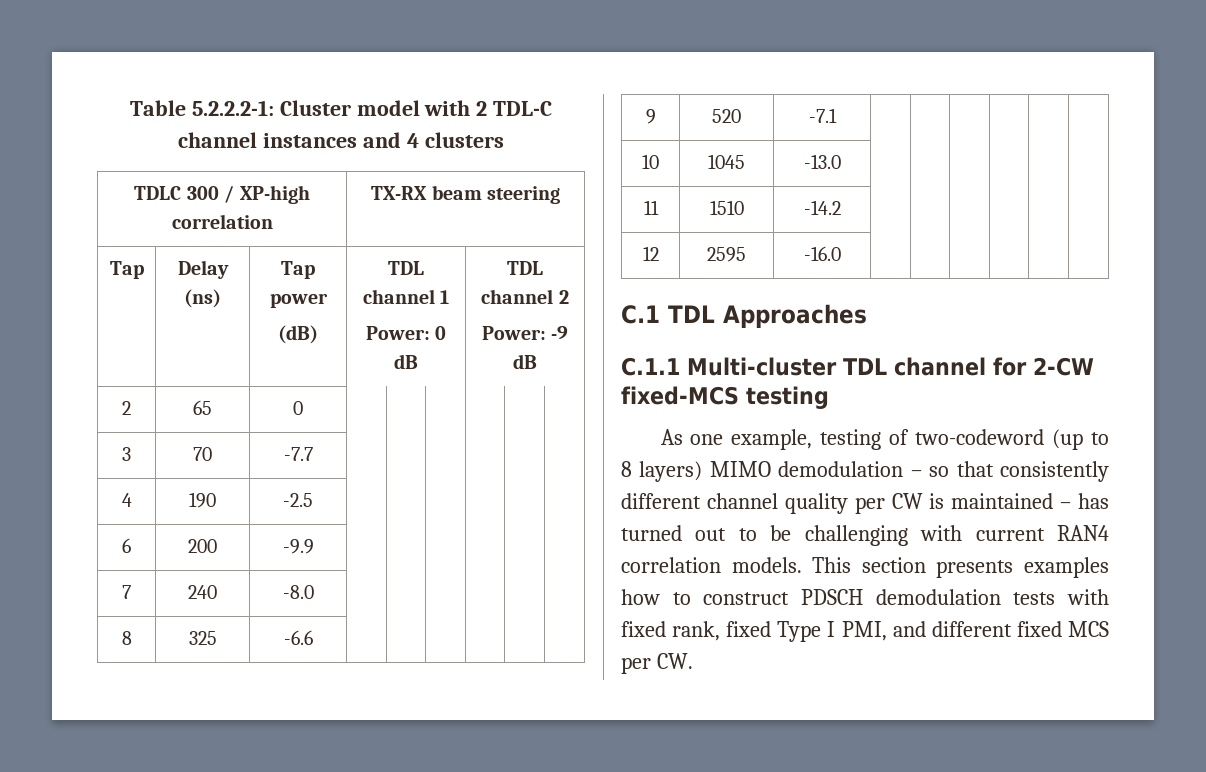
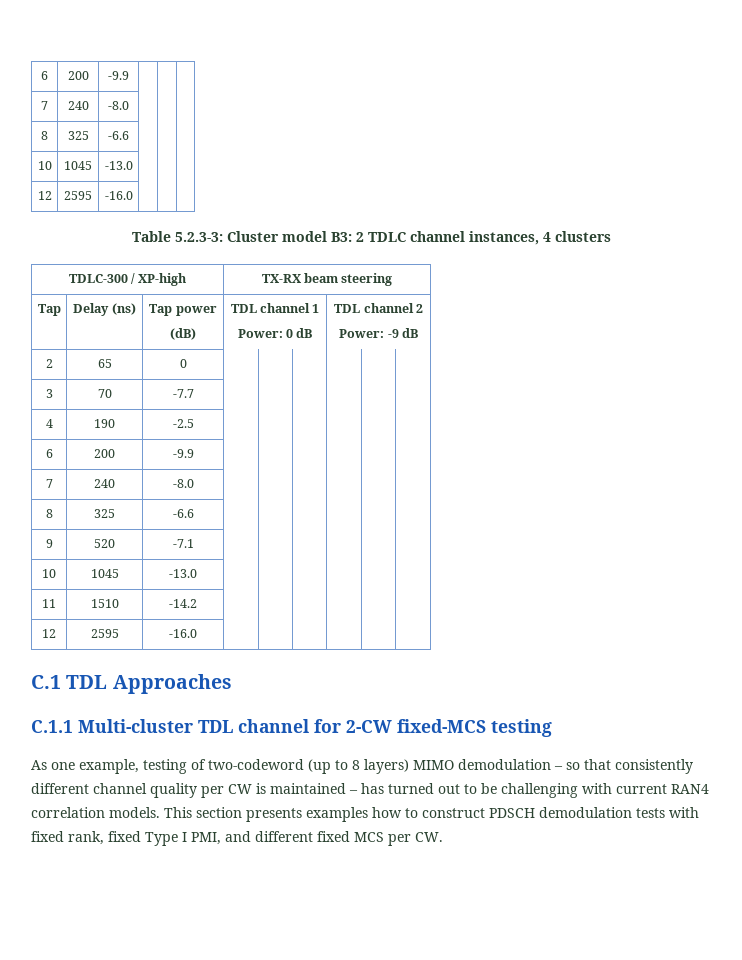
[129,100,553,116] [178,132,401,148] Table 5.2.2.2-1: Cluster model with 2 TDL-C channel instances and -> [41,71,48,80] [67,71,89,80] [108,71,129,80] [41,101,48,110] [67,101,89,110] [108,101,129,110] [41,131,48,140] [67,131,89,140] [108,131,129,140] [37,161,52,170] [64,161,92,170] [104,161,133,170] [37,191,52,200] [64,191,92,200] [104,191,133,200] [131,231,539,245] 6 | 200 | -9.9 | | | // 7 | 240 | -8.0 | | | // 8 | 325 | -6.6 | | | // 10 | 1045 | -13.0 | | | // 12 | 2595 | -16.0 | | | // Table 5.2.3-3: Cluster model B3: 2 TDLC channel instances,
[134,186,219,200] TDLC 300 -> [68,274,128,283] TDLC-300
[171,214,273,229] correlation -> (188, 279) none

